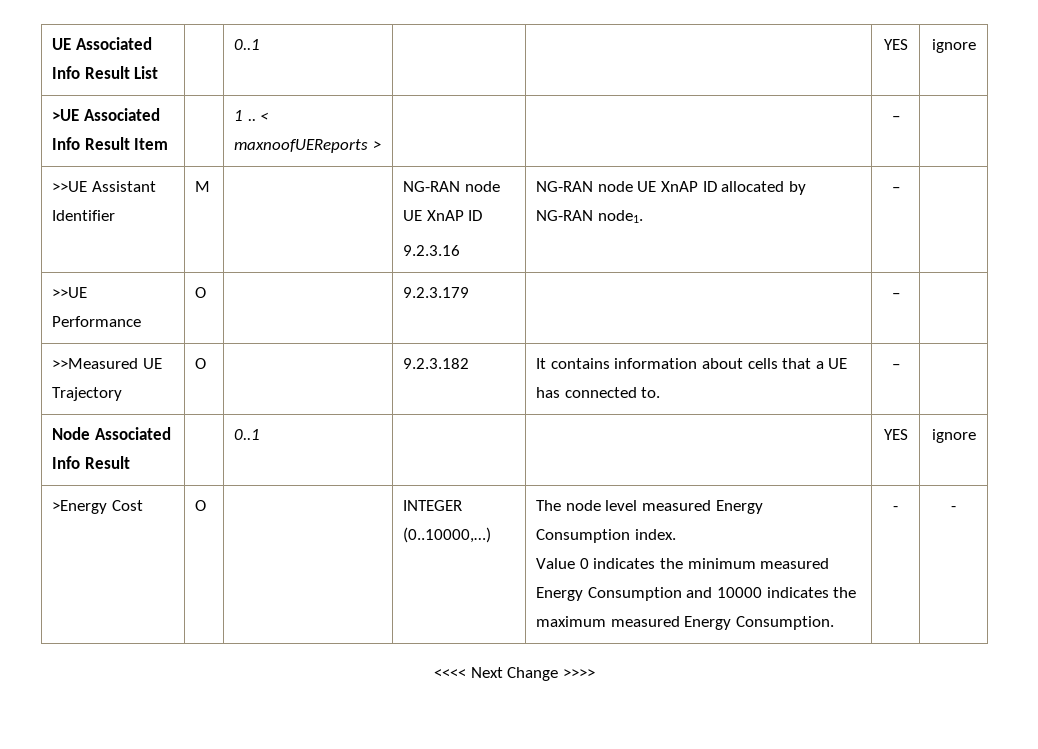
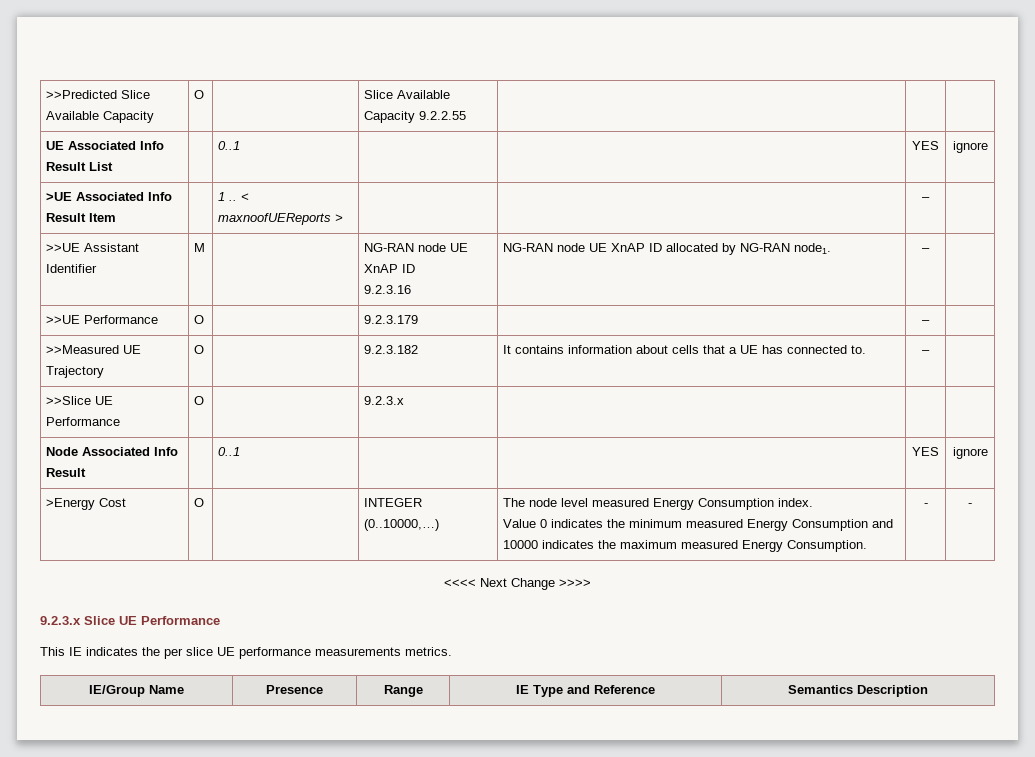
(52, 44) none -> [46,90,151,99] [46,111,155,123] [194,90,205,99] [364,90,451,99] [364,111,467,123] >>Predicted Slice Available Capacity | O | | Slice Available Capacity 9.2.2.55 | | | //
(900, 366) none -> [46,396,114,405] [46,417,121,426] [194,396,205,405] [364,396,405,405] // >>Slice UE Performance | O | | 9.2.3.x | | |
(595, 673) none -> [40,616,220,625] [40,647,452,659] [89,685,184,697] [266,685,323,694] [383,685,423,697] [516,685,656,697] [788,685,929,697] // 9.2.3.x Slice UE Performance // This IE indicates the per slice UE performance measurements metrics. // IE/Group Name | Presence | Range | IE Type and Reference | Semantics Description

